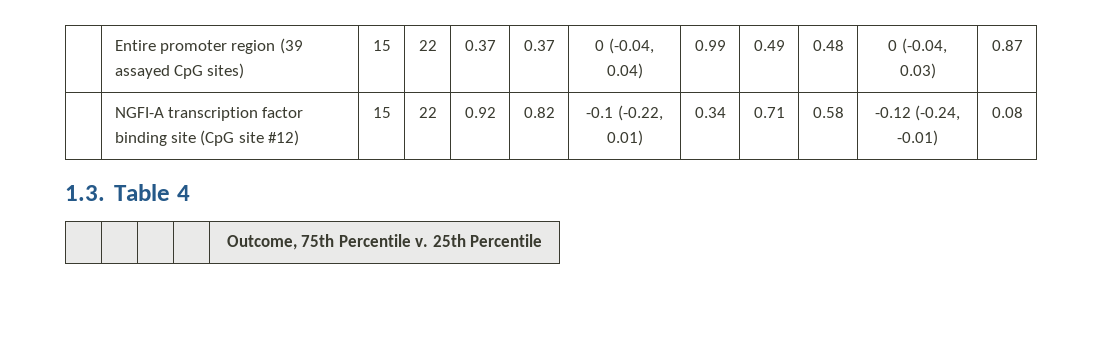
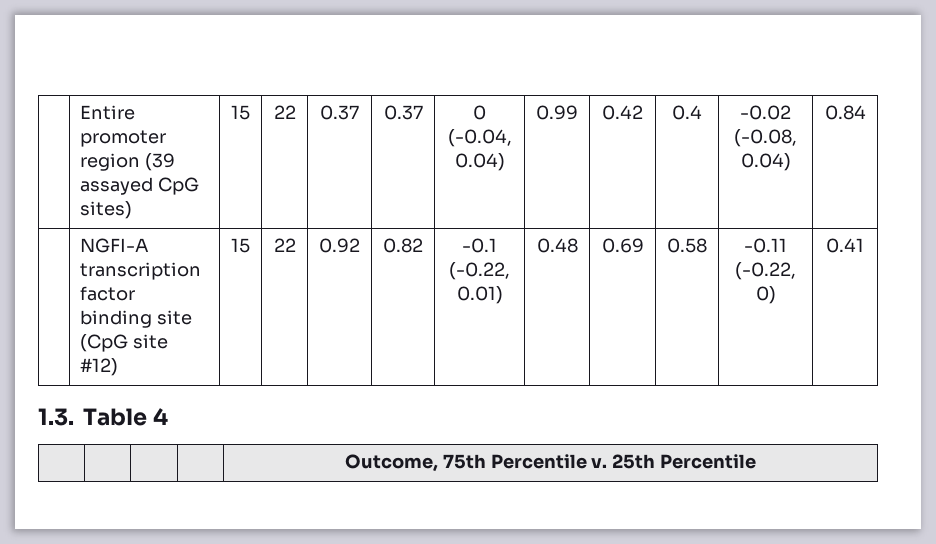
[753,40,785,51] [812,40,844,51] [888,38,947,54] [899,63,936,79] [991,40,1023,51] 0.49 | 0.48 | 0 (-0.04, 0.03) | 0.87 -> [602,105,643,120] [672,105,702,120] [740,105,791,120] [734,129,797,147] [740,153,791,171] [824,105,866,120] 0.42 | 0.4 | -0.02 (-0.08, 0.04) | 0.84
[694,107,726,118] [753,107,785,118] 0.34 | 0.71 -> [536,238,578,253] [601,238,644,253] 0.48 | 0.69
[874,105,961,121] [897,130,938,146] [991,107,1023,118] -0.12 (-0.24, -0.01) | 0.08 -> [744,238,787,253] [735,262,796,280] [755,286,776,304] [826,238,864,253] -0.11 (-0.22, 0) | 0.41

